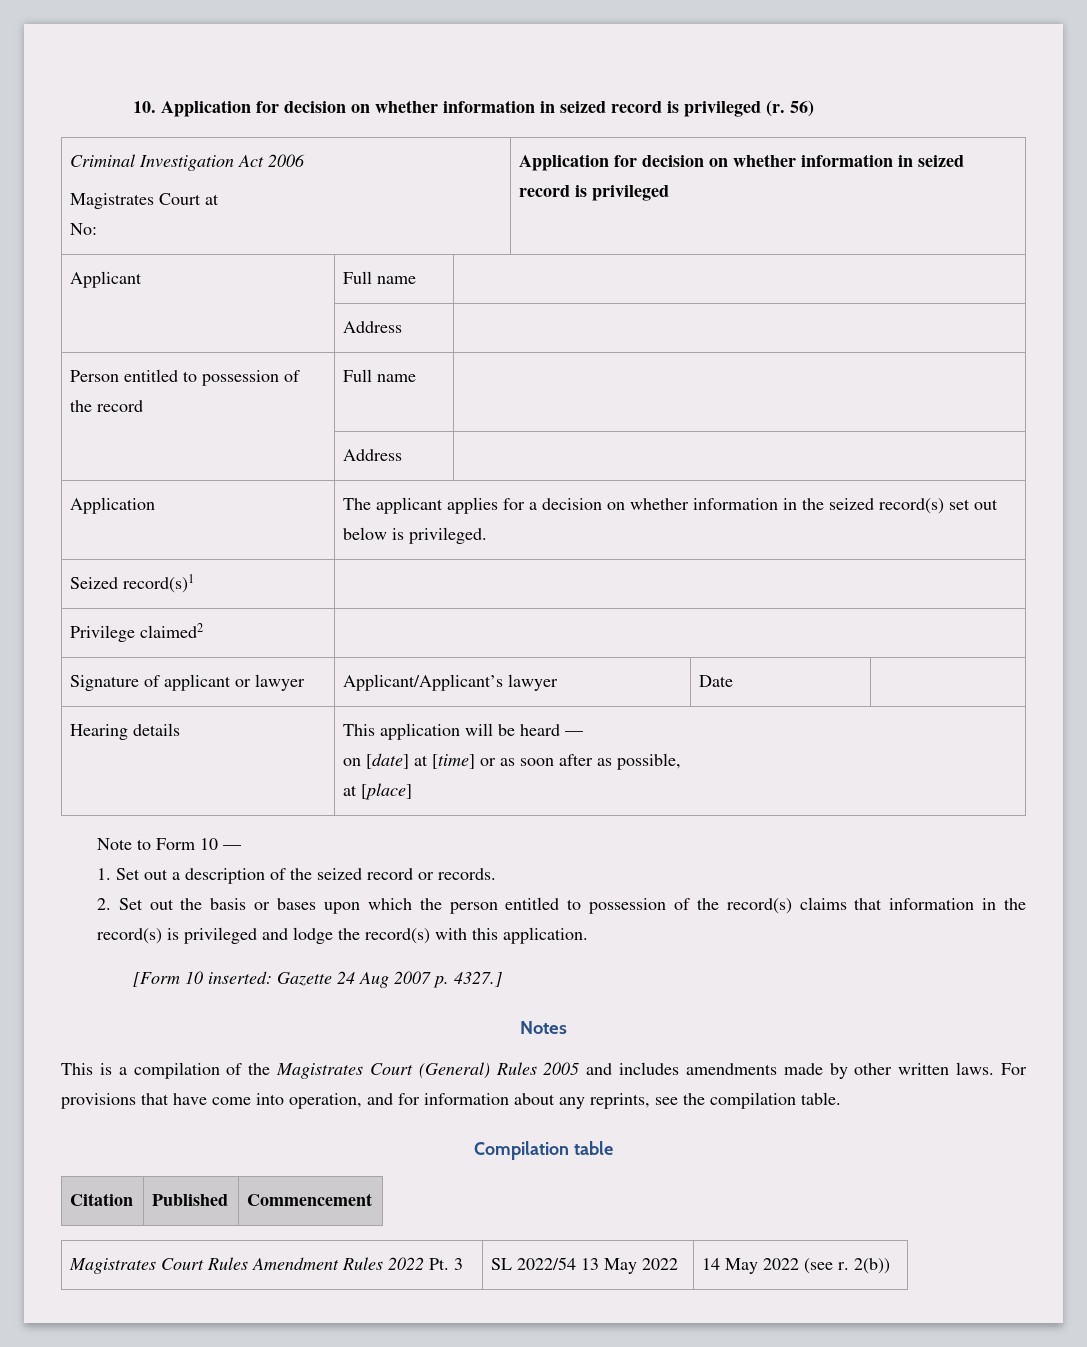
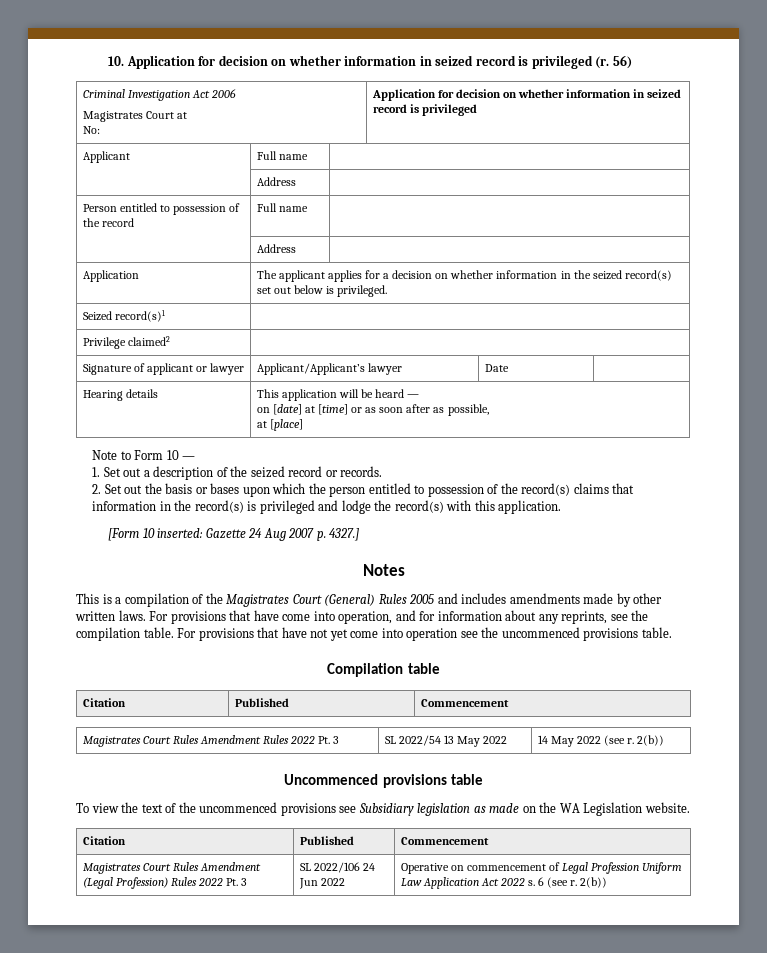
(841, 1098) none -> [177,627,672,641] For provisions that have not yet come into operation see the uncommenced provisions table.
(891, 1266) none -> [284,774,483,788] [76,802,690,816] [82,836,126,845] [299,836,354,845] [400,837,489,845] [82,862,261,874] [82,877,248,889] [299,862,375,873] [298,878,345,889] [400,862,683,874] [400,877,608,889] // Uncommenced provisions table // To view the text of the uncommenced provisions see Subsidiary legislation as made on the WA Legislation website. // Citation | Published | Commencement // Magistrates Court Rules Amendment (Legal Profession) Rules 2022 Pt. 3 | SL 2022/106 24 Jun 2022 | Operative on commencement of Legal Profession Uniform Law Application Act 2022 s. 6 (see r. 2(b))

